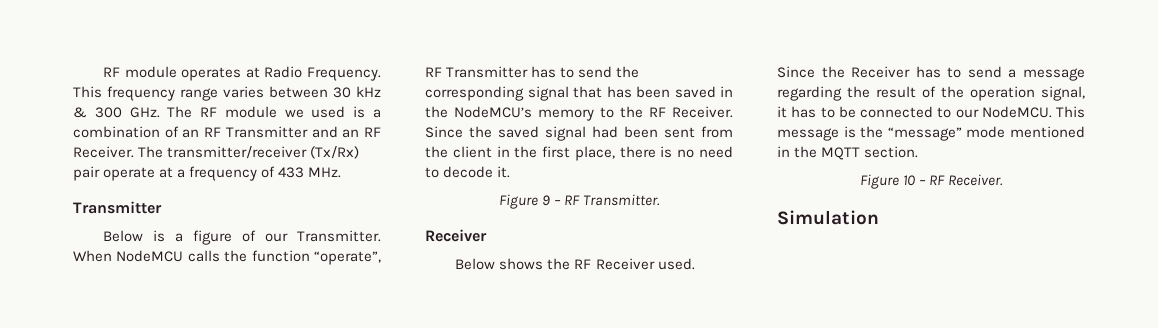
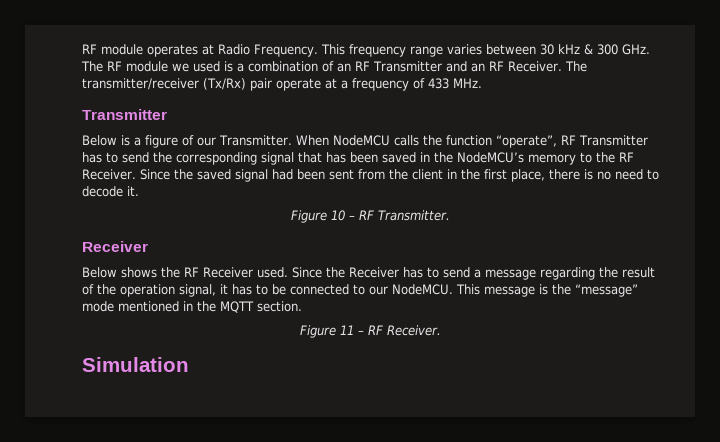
[541,195,550,206] 9 -> [331,210,346,221] 10
[902,175,916,186] 10 -> [340,325,355,335] 11

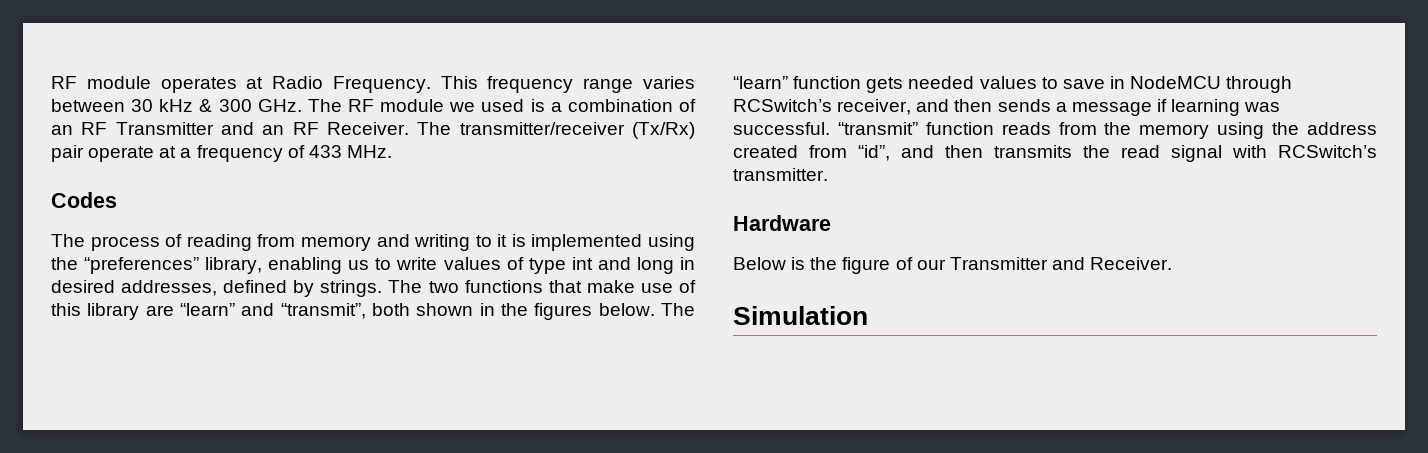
[82,109,167,120] Transmitter -> [51,192,117,208] [51,234,695,251] [51,257,696,274] [51,280,697,297] [51,303,695,320] [733,76,1293,93] [733,99,1281,116] [733,122,1378,139] [733,145,1377,162] [733,168,828,181] [733,215,831,231] Codes // The process of reading from memory and writing to it is implemented using the “preferences” library, enabling us to write values of type int and long in desired addresses, defined by strings. The two functions that make use of this library are “learn” and “transmit”, both shown in the figures below. The “learn” function gets needed values to save in NodeMCU through RCSwitch’s receiver, and then sends a message if learning was successful. “transmit” function reads from the memory using the address created from “id”, and then transmits the read signal with RCSwitch’s transmitter. // Hardware
[134,137,141,146] a -> [810,257,838,270] the
[219,135,648,148] [82,152,634,165] [82,169,659,182] [82,186,139,197] [291,210,451,223] [82,241,148,252] [82,267,655,280] [82,284,638,297] [82,301,302,313] [300,325,384,338] Transmitter. When NodeMCU calls the function “operate”, RF Transmitter has to send the corresponding signal that has been saved in the NodeMCU’s memory to the RF Receiver. Since the saved signal had been sent from the client in the first place, there is no need to decode it. // Figure 10 – RF Transmitter. // Receiver // Below shows the RF Receiver used. Since the Receiver has to send a message regarding the result of the operation signal, it has to be connected to our NodeMCU. This message is the “message” mode mentioned in the MQTT section. // Figure 11 – RF -> [949,257,1085,270] Transmitter and

